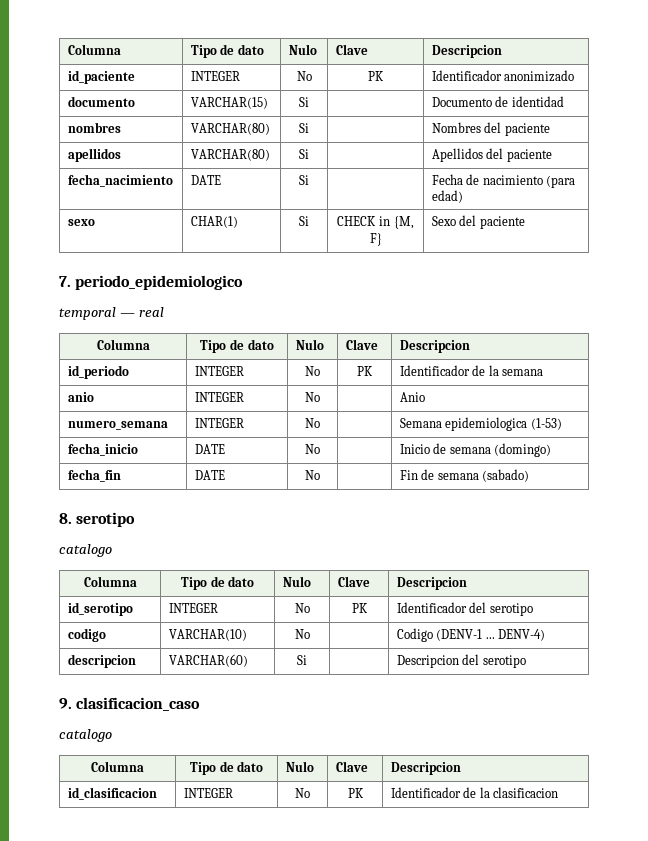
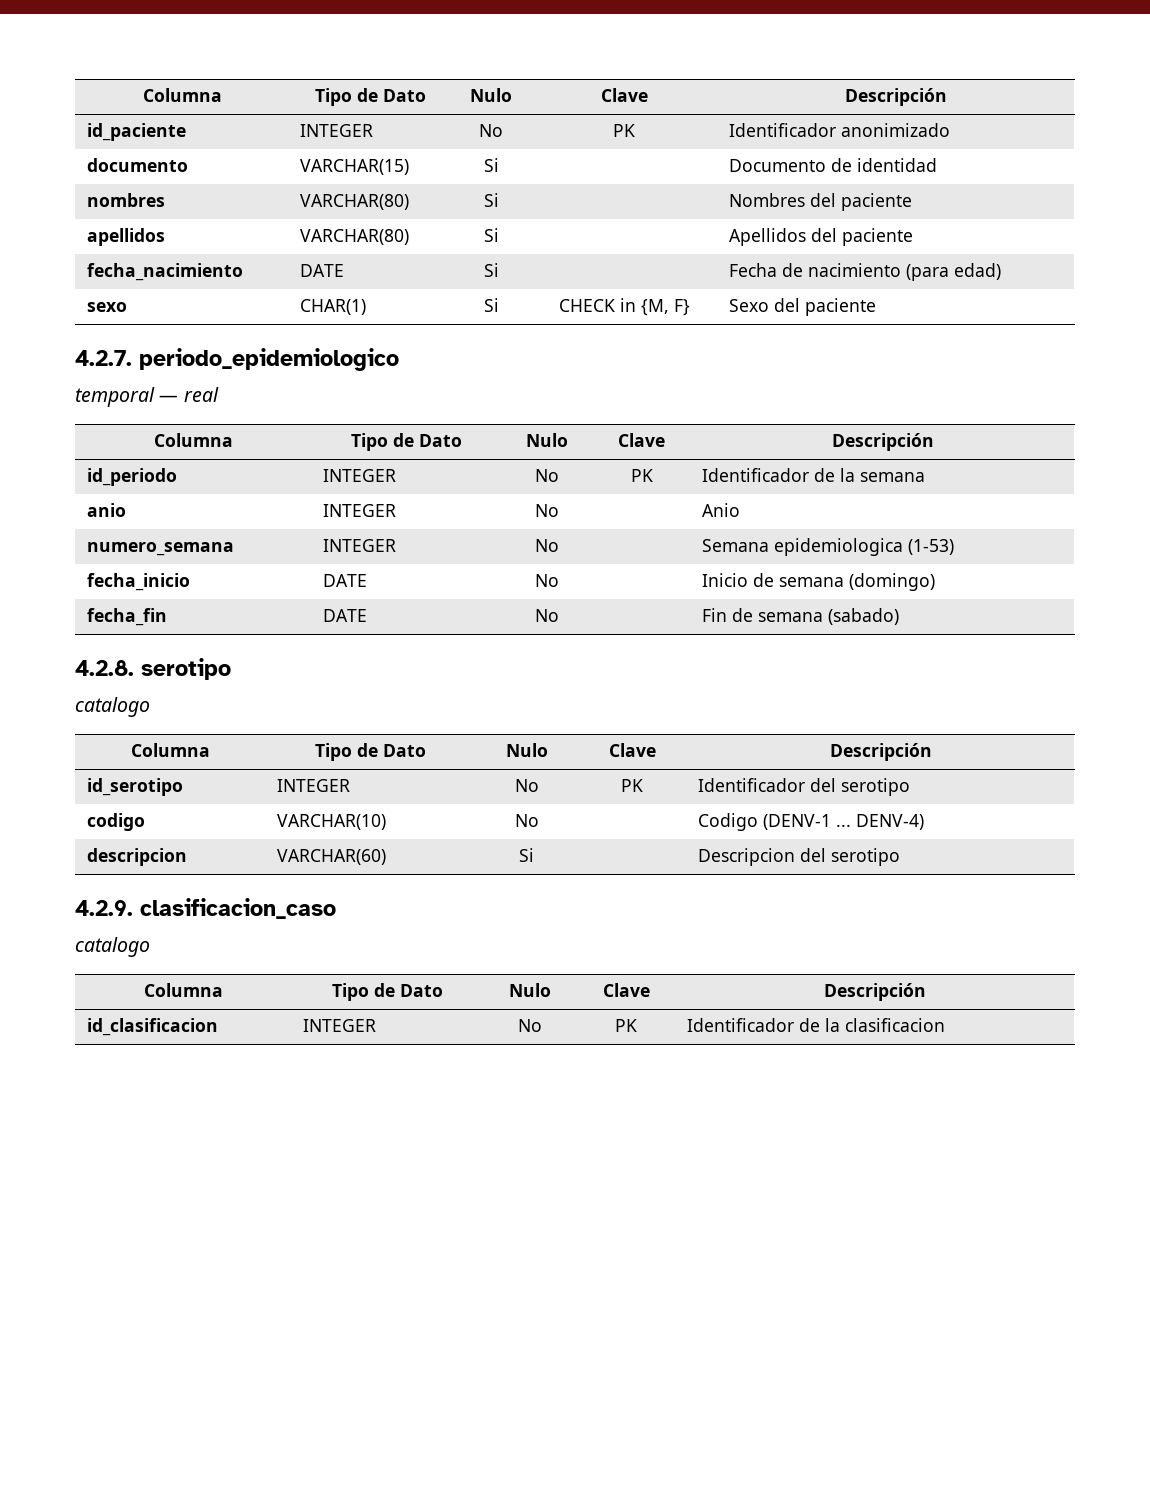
[67,44,121,55] [190,44,264,58] [288,44,317,55] [335,44,368,55] [431,45,502,58] Columna | Tipo de dato | Nulo | Clave | Descripcion -> [142,88,222,102] [314,88,426,106] [470,88,512,102] [600,88,648,102] [845,88,947,106] Columna | Tipo de Dato | Nulo | Clave | Descripción
[59,276,71,287] 7. -> [75,350,132,366] 4.2.7.
[247,339,274,350] [295,339,324,350] [345,339,378,350] [399,340,470,353] dato | Nulo | Clave | Descripcion -> [418,434,462,447] [525,433,568,447] [618,433,665,447] [831,433,934,451] Dato | Nulo | Clave | Descripción
[59,513,72,524] 8. -> [75,660,134,676] 4.2.8.
[228,576,255,587] [282,576,311,587] [337,576,370,587] [396,577,467,590] dato | Nulo | Clave | Descripcion -> [383,744,426,757] [505,743,548,757] [608,743,656,757] [829,743,932,761] Dato | Nulo | Clave | Descripción
[59,698,72,709] 9. -> [75,900,133,916] 4.2.9.
[237,761,264,772] [285,761,314,772] [335,761,368,772] [390,762,461,775] dato | Nulo | Clave | Descripcion -> [400,984,443,997] [509,983,551,997] [602,983,650,997] [824,983,926,1001] Dato | Nulo | Clave | Descripción

